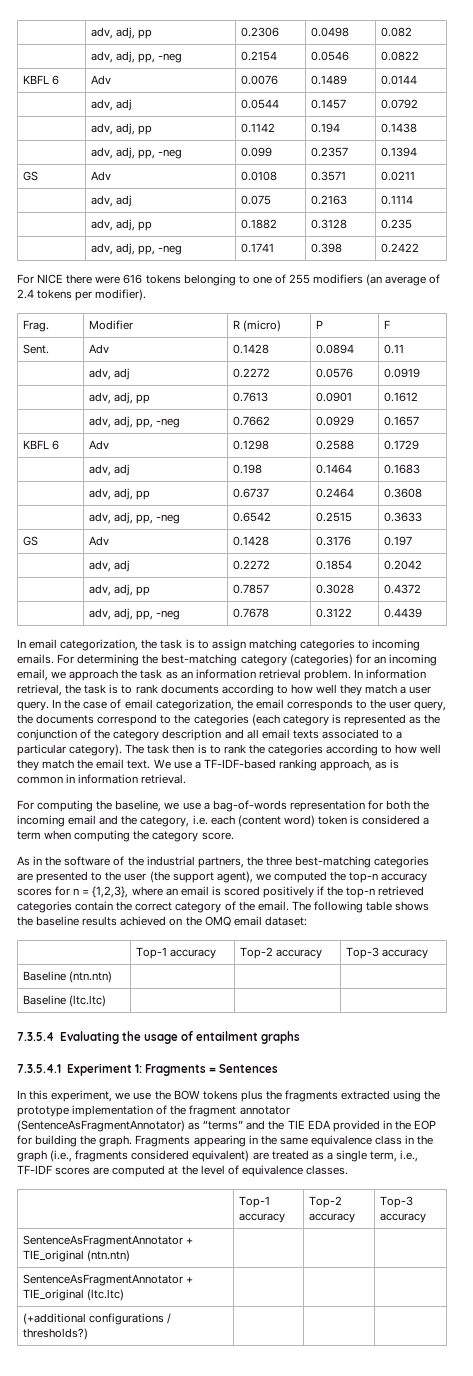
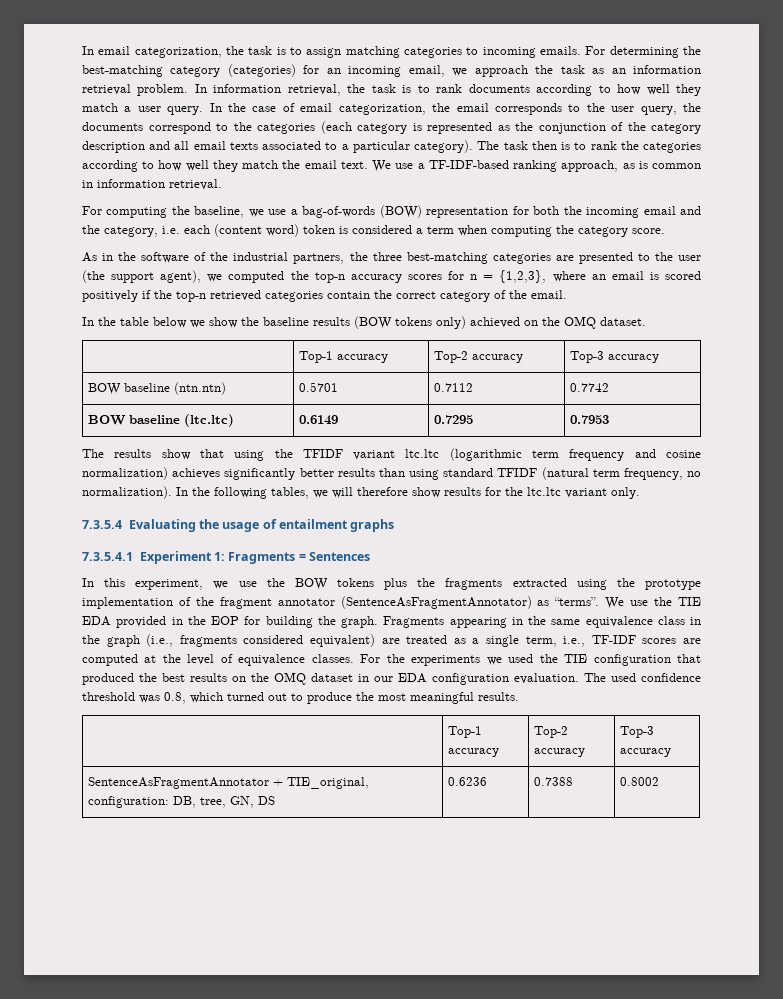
[90,27,152,39] [240,27,279,37] [310,27,349,37] [380,27,412,37] [90,51,182,63] [240,51,277,61] [310,51,349,61] [380,51,419,61] [22,75,59,85] [90,75,111,85] [240,75,278,85] [310,75,347,85] [380,75,417,85] [90,99,132,111] [240,99,279,109] [310,99,346,109] [380,99,418,109] [90,123,152,135] [240,123,275,133] [310,123,340,133] [380,123,417,133] [90,147,182,159] [240,147,272,157] [310,147,348,157] [380,147,417,157] [22,171,38,181] [90,171,111,181] [240,171,277,181] [310,171,346,181] [380,171,415,181] [90,195,132,207] [240,195,271,205] [310,195,347,205] [380,195,413,205] [90,219,152,231] [240,219,277,229] [310,219,347,229] [380,219,412,229] [90,243,182,255] [240,243,274,253] [310,243,342,253] [380,243,419,253] [17,274,441,286] [17,289,147,301] [22,320,49,332] [88,320,133,330] [232,320,281,332] [315,320,323,329] [383,320,390,329] [22,344,49,354] [88,344,109,354] [232,344,269,354] [315,344,354,354] [383,344,404,354] [88,368,130,380] [232,368,270,378] [315,368,353,378] [383,368,420,378] [88,392,150,404] [232,392,268,402] [315,392,352,402] [383,392,418,402] [88,416,180,428] [232,416,270,426] [315,416,354,426] [383,416,419,426] [22,440,59,450] [88,440,109,450] [232,440,269,450] [315,440,354,450] [383,440,419,450] [88,464,130,476] [232,464,262,474] [315,464,352,474] [383,464,420,474] [88,488,150,500] [232,488,269,498] [315,488,354,498] [383,488,422,498] [88,512,180,524] [232,512,271,522] [315,512,352,522] [383,512,422,522] [22,536,38,546] [88,536,109,546] [232,536,269,546] [315,536,351,546] [383,536,412,546] [88,560,130,572] [232,560,270,570] [315,560,352,570] [383,560,422,570] [88,584,150,596] [232,584,269,594] [315,584,354,594] [383,584,421,594] [88,608,180,620] [232,608,269,618] [315,608,352,618] [383,608,422,618] | adv, adj, pp | 0.2306 | 0.0498 | 0.082 // | adv, adj, pp, -neg | 0.2154 | 0.0546 | 0.0822 // KBFL 6 | Adv | 0.0076 | 0.1489 | 0.0144 // | adv, adj | 0.0544 | 0.1457 | 0.0792 // | adv, adj, pp | 0.1142 | 0.194 | 0.1438 // | adv, adj, pp, -neg | 0.099 | 0.2357 | 0.1394 // GS | Adv | 0.0108 | 0.3571 | 0.0211 // | adv, adj | 0.075 | 0.2163 | 0.1114 // | adv, adj, pp | 0.1882 | 0.3128 | 0.235 // | adv, adj, pp, -neg | 0.1741 | 0.398 | 0.2422 // For NICE there were 616 tokens belonging to one of 255 modifiers (an average of 2.4 tokens per modifier). // Frag. | Modifier | R (micro) | P | F // Sent. | Adv | 0.1428 | 0.0894 | 0.11 // | adv, adj | 0.2272 | 0.0576 | 0.0919 // | adv, adj, pp | 0.7613 | 0.0901 | 0.1612 // | adv, adj, pp, -neg | 0.7662 | 0.0929 | 0.1657 // KBFL 6 | Adv | 0.1298 | 0.2588 | 0.1729 // | adv, adj | 0.198 | 0.1464 | 0.1683 // | adv, adj, pp | 0.6737 | 0.2464 | 0.3608 // | adv, adj, pp, -neg | 0.6542 | 0.2515 | 0.3633 // GS | Adv | 0.1428 | 0.3176 | 0.197 // | adv, adj | 0.2272 | 0.1854 | 0.2042 // | adv, adj, pp | 0.7857 | 0.3028 | 0.4372 // | adv, adj, pp, -neg | 0.7678 | 0.3122 | 0.4439 // -> (82, 50) none
(287, 806) none -> [379,205,422,218] (BOW)
[291,901,430,913] [17,916,118,926] The following table shows the baseline results -> [82,316,466,329] // In the table below we show the baseline results (BOW tokens only)
[233,916,307,926] [135,947,216,959] [239,947,322,959] [345,947,428,959] [22,971,112,983] [22,995,106,1007] email dataset: // | Top-1 accuracy | Top-2 accuracy | Top-3 accuracy // Baseline (ntn.ntn) | | | // Baseline (ltc.ltc) | | | -> [600,317,646,326] [299,351,389,363] [434,351,524,363] [570,351,660,363] [88,382,227,395] [299,382,339,392] [434,383,474,392] [570,383,610,392] [88,414,235,427] [299,415,339,425] [434,415,474,424] [570,415,610,424] [82,448,701,461] [82,467,701,480] [82,486,640,499] dataset. // | Top-1 accuracy | Top-2 accuracy | Top-3 accuracy // BOW baseline (ntn.ntn) | 0.5701 | 0.7112 | 0.7742 // BOW baseline (ltc.ltc) | 0.6149 | 0.7295 | 0.7953 // The results show that using the TFIDF variant ltc.ltc (logarithmic term frequency and cosine normalization) achieves significantly better results than using standard TFIDF (natural term frequency, no normalization). In the following tables, we will therefore show results for the ltc.ltc variant only.
[203,1120,266,1130] “terms” and -> [554,597,649,609] “terms”. We use
(348, 1170) none -> [360,654,701,666] [82,672,701,685] [82,692,519,704] For the experiments we used the TIE configuration that produced the best results on the OMQ dataset in our EDA configuration evaluation. The used confidence threshold was 0.8, which turned out to produce the most meaningful results.
[22,1250,130,1262] [22,1274,193,1286] [22,1289,124,1301] [22,1313,171,1325] [22,1328,88,1340] TIE_original (ntn.ntn) | | | // SentenceAsFragmentAnnotator + TIE_original (ltc.ltc) | | | // (+additional configurations / thresholds?) | | | -> [287,777,370,789] [88,796,276,808] [448,777,488,786] [534,777,574,786] [620,777,660,786] TIE_original, configuration: DB, tree, GN, DS | 0.6236 | 0.7388 | 0.8002

